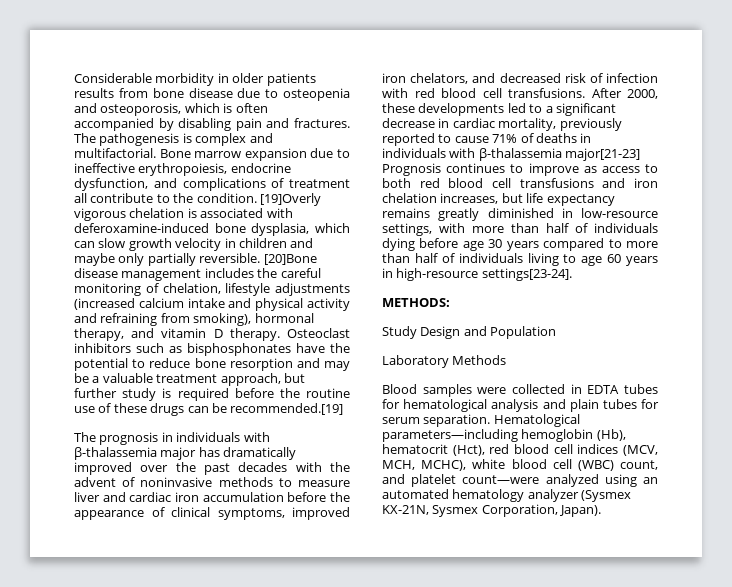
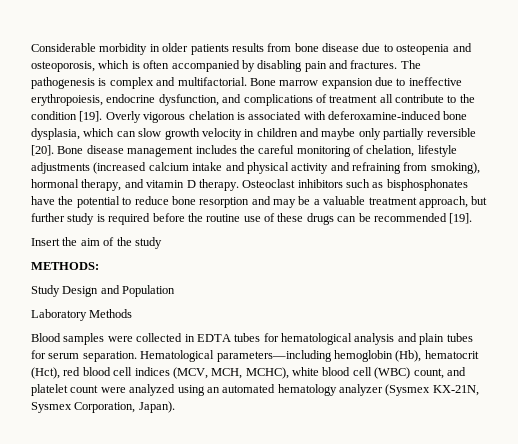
[196,193,321,206] condition. [19]Overly -> [31,111,141,123] condition [19]. Overly
[199,253,317,265] reversible. [20]Bone -> [426,128,476,137] [31,145,84,156] reversible [20]. Bone
[230,403,344,415] [74,432,270,445] [74,447,297,460] [74,462,350,475] [74,477,350,487] [74,492,350,502] [74,507,350,520] [382,73,658,84] [382,88,658,99] [382,103,616,116] [382,118,622,131] [382,133,592,146] [382,148,641,161] [382,163,658,176] [382,178,658,188] [382,193,615,206] [382,208,658,221] [382,223,658,236] [382,238,658,251] [382,253,658,266] [382,268,572,281] recommended.[19] // The prognosis in individuals with β-thalassemia major has dramatically improved over the past decades with the advent of noninvasive methods to measure liver and cardiac iron accumulation before the appearance of clinical symptoms, improved iron chelators, and decreased risk of infection with red blood cell transfusions. After 2000, these developments led to a significant decrease in cardiac mortality, previously reported to cause 71% of deaths in individuals with β-thalassemia major[21-23] Prognosis continues to improve as access to both red blood cell transfusions and iron chelation increases, but life expectancy remains greatly diminished in low-resource settings, with more than half of individuals dying before age 30 years compared to more than half of individuals living to age 60 years in high-resource settings[23-24]. -> [373,213,473,224] [31,237,162,249] recommended [19]. // Insert the aim of the study
[462,475,540,484] count—were -> [70,385,126,393] count were

